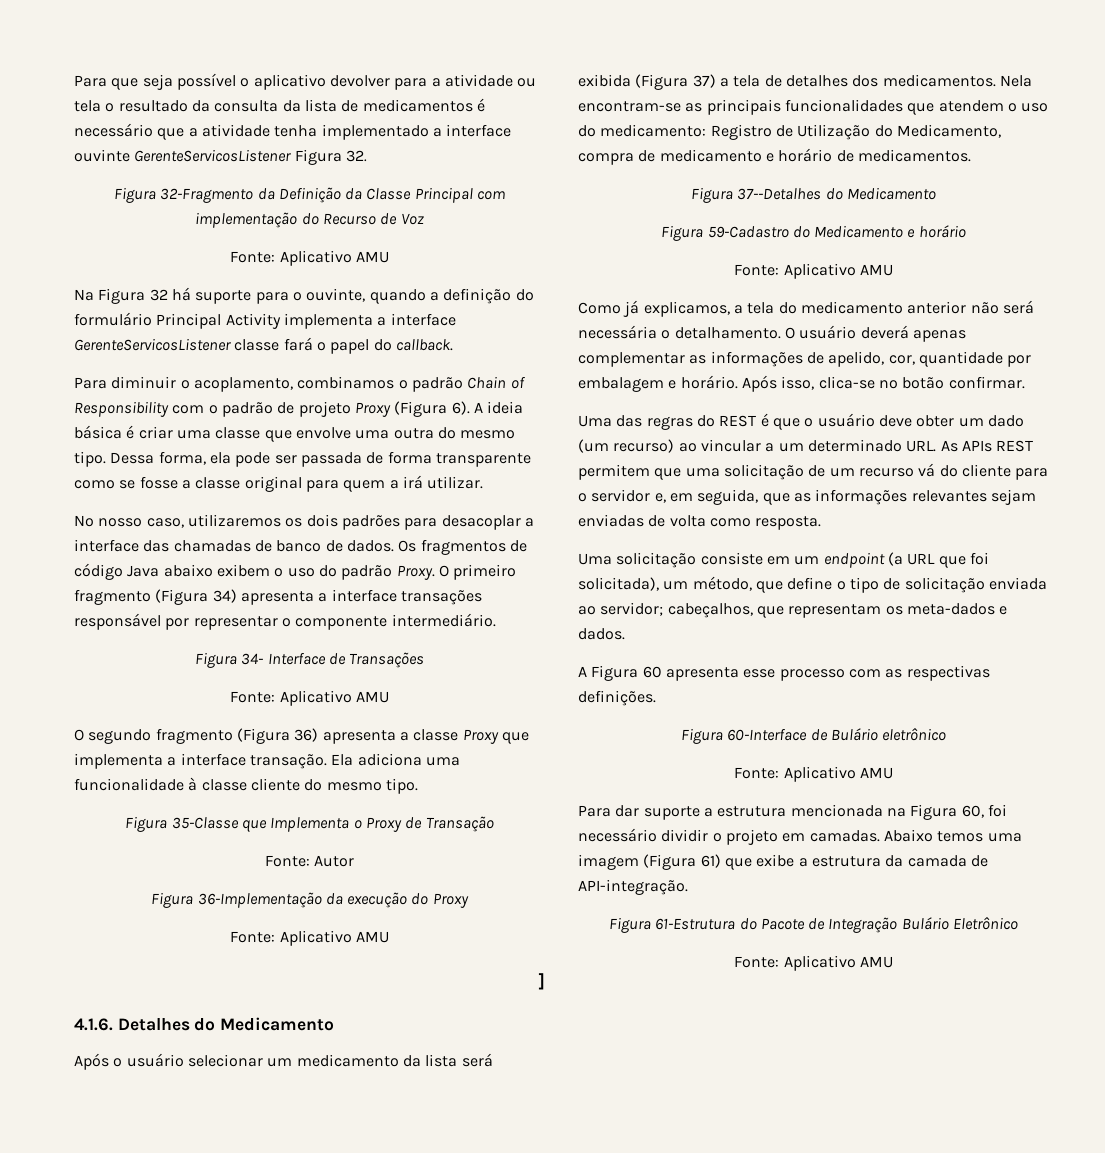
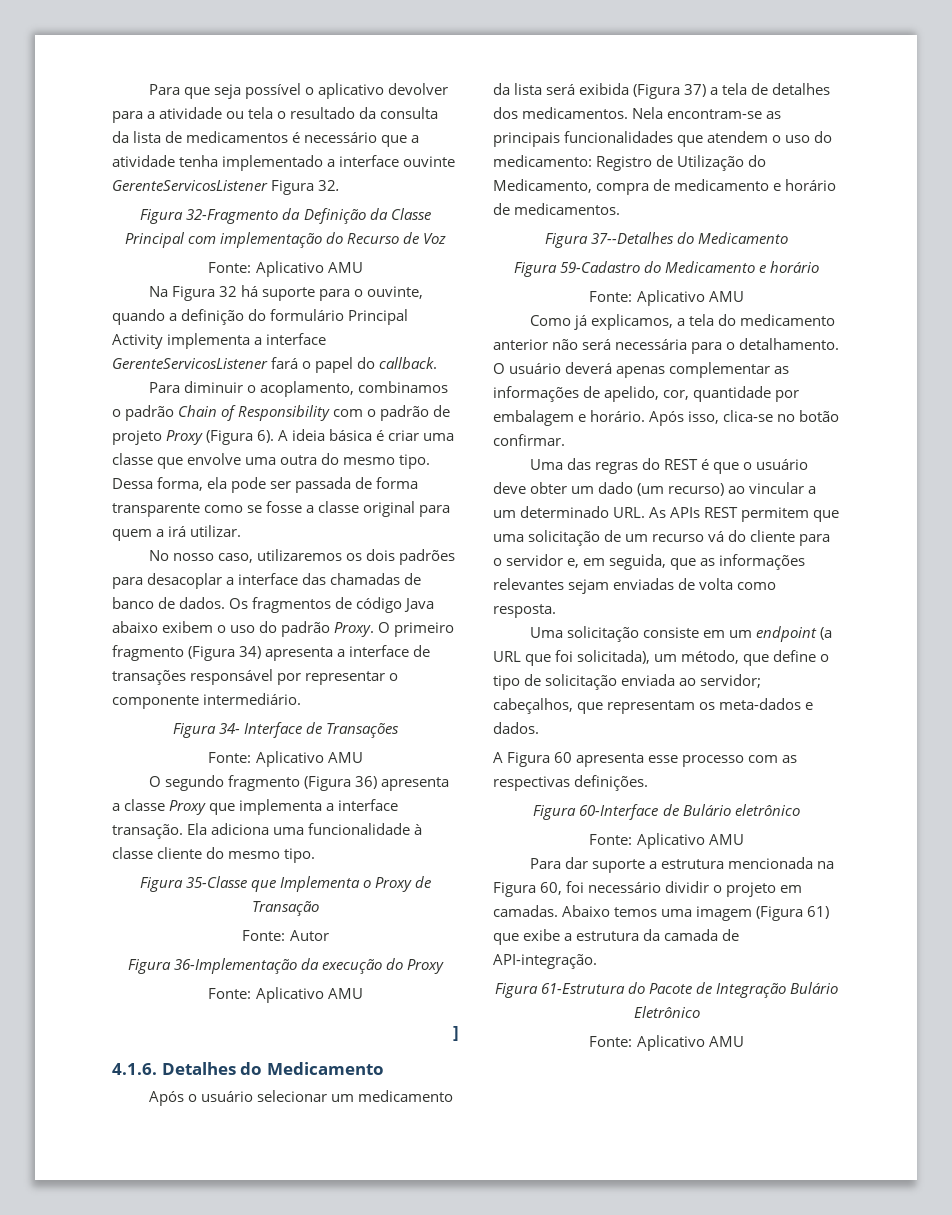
[234,339,280,351] classe -> (268, 363) none
(397, 595) none -> [413,645,431,657] de
(657, 332) none -> [691,342,723,354] para

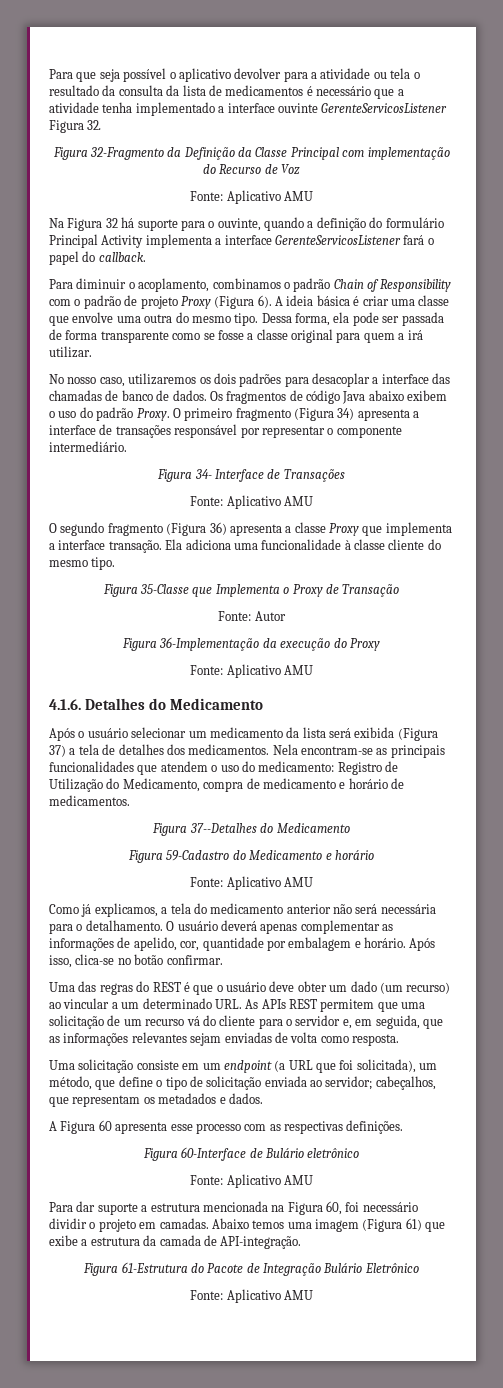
[453,1026,459,1041] // ] -> (313, 670) none
[719,698,802,710] meta-dados -> [158,1093,217,1104] metadados

